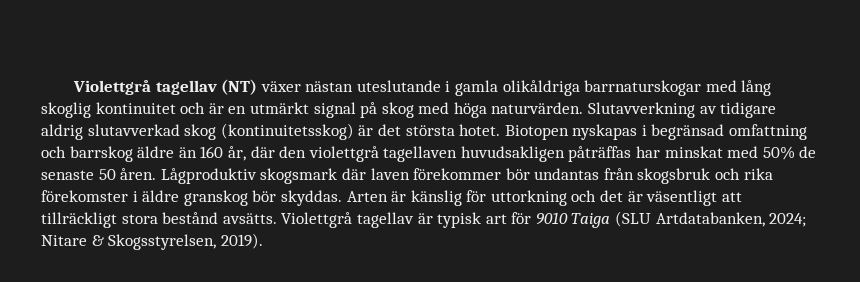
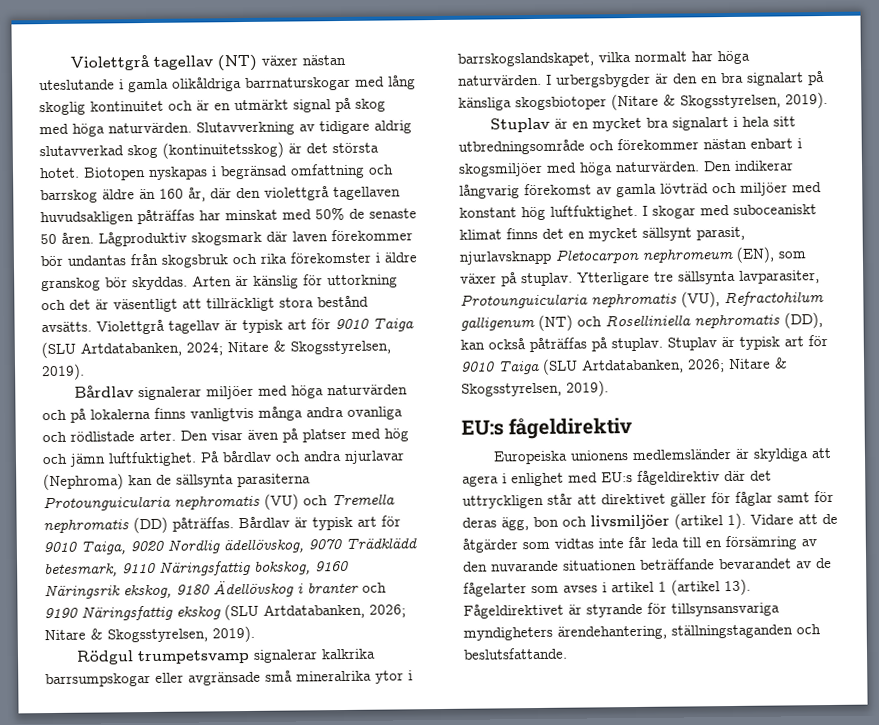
(263, 241) none -> [73,384,408,401] [42,406,403,423] [42,428,409,443] [42,450,405,467] [43,473,311,491] [43,493,395,512] [43,515,401,534] [43,537,417,555] [44,560,349,578] [44,580,387,600] [44,603,406,621] [44,625,255,643] [75,648,376,665] [45,670,413,688] [457,50,750,67] [458,71,825,88] [458,91,828,111] [489,116,796,133] [458,138,802,155] [458,160,794,177] [459,182,822,199] [459,204,817,221] [459,226,745,242] [459,246,806,265] [460,270,820,287] [460,291,824,309] [460,312,823,331] [460,335,828,353] [460,357,788,375] [461,380,609,397] [461,417,634,440] [492,447,832,465] [462,470,772,487] [462,490,834,509] [462,512,838,531] [462,535,817,553] [463,557,832,572] [463,578,751,597] [463,602,780,619] [463,624,821,641] [463,647,568,660] // Bårdlav signalerar miljöer med höga naturvärden och på lokalerna finns vanligtvis många andra ovanliga och rödlistade arter. Den visar även på platser med hög och jämn luftfuktighet. På bårdlav och andra njurlavar (Nephroma) kan de sällsynta parasiterna Protounguicularia nephromatis (VU) och Tremella nephromatis (DD) påträffas. Bårdlav är typisk art för 9010 Taiga, 9020 Nordlig ädellövskog, 9070 Trädklädd betesmark, 9110 Näringsfattig bokskog, 9160 Näringsrik ekskog, 9180 Ädellövskog i branter och 9190 Näringsfattig ekskog (SLU Artdatabanken, 2026; Nitare & Skogsstyrelsen, 2019). // Rödgul trumpetsvamp signalerar kalkrika barrsumpskogar eller avgränsade små mineralrika ytor i barrskogslandskapet, vilka normalt har höga naturvärden. I urbergsbygder är den en bra signalart på känsliga skogsbiotoper (Nitare & Skogsstyrelsen, 2019). // Stuplav är en mycket bra signalart i hela sitt utbredningsområde och förekommer nästan enbart i skogsmiljöer med höga naturvärden. Den indikerar långvarig förekomst av gamla lövträd och miljöer med konstant hög luftfuktighet. I skogar med suboceaniskt klimat finns det en mycket sällsynt parasit, njurlavsknapp Pletocarpon nephromeum (EN), som växer på stuplav. Ytterligare tre sällsynta lavparasiter, Protounguicularia nephromatis (VU), Refractohilum galligenum (NT) och Roselliniella nephromatis (DD), kan också påträffas på stuplav. Stuplav är typisk art för 9010 Taiga (SLU Artdatabanken, 2026; Nitare & Skogsstyrelsen, 2019). // EU:s fågeldirektiv // Europeiska unionens medlemsländer är skyldiga att agera i enlighet med EU:s fågeldirektiv där det uttryckligen står att direktivet gäller för fåglar samt för deras ägg, bon och livsmiljöer (artikel 1). Vidare att de åtgärder som vidtas inte får leda till en försämring av den nuvarande situationen beträffande bevarandet av de fågelarter som avses i artikel 1 (artikel 13). Fågeldirektivet är styrande för tillsynsansvariga myndigheters ärendehantering, ställningstaganden och beslutsfattande.

